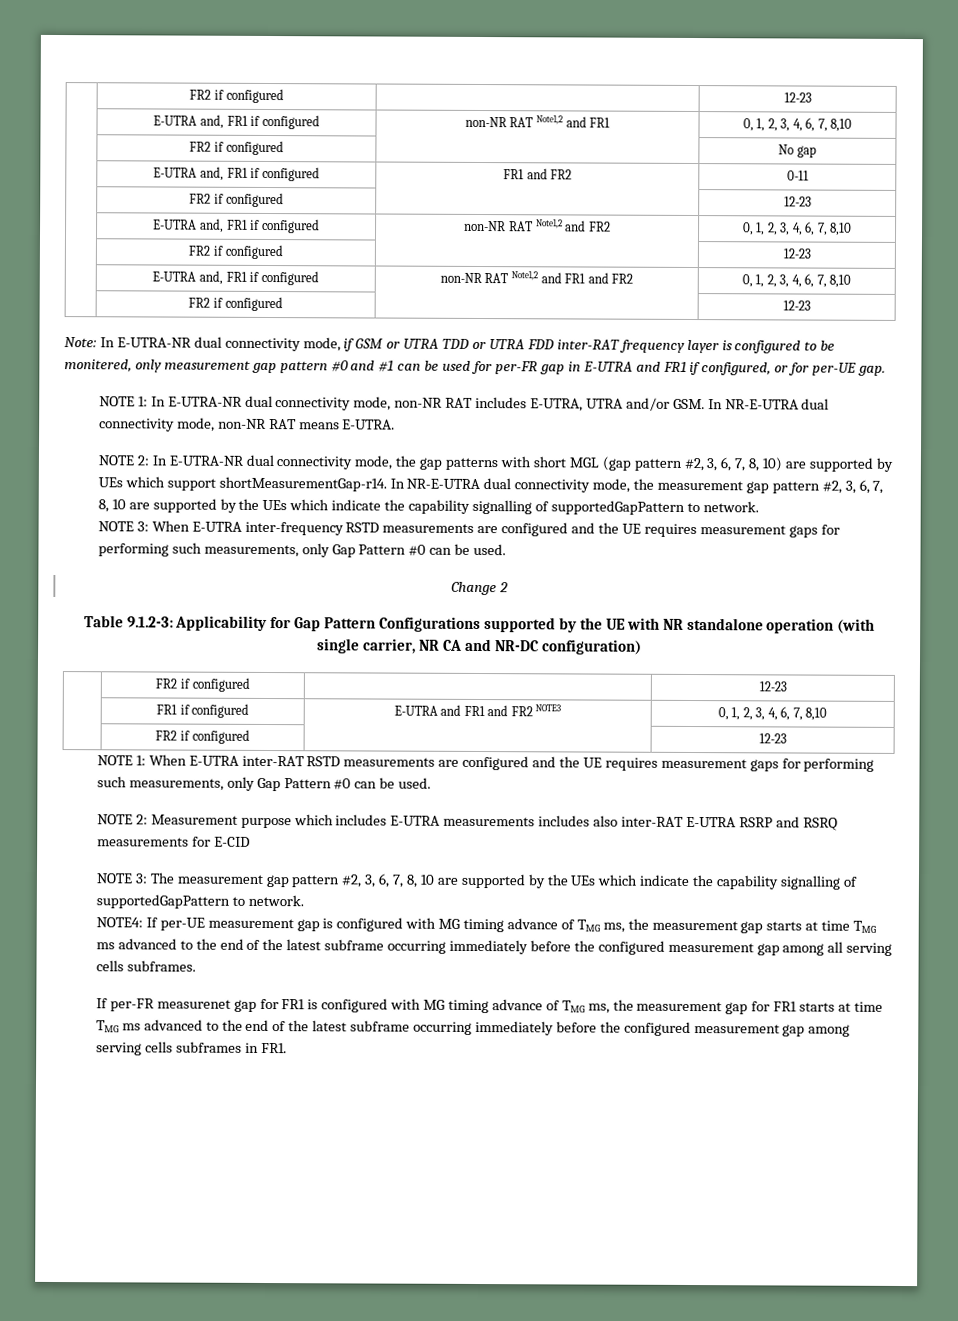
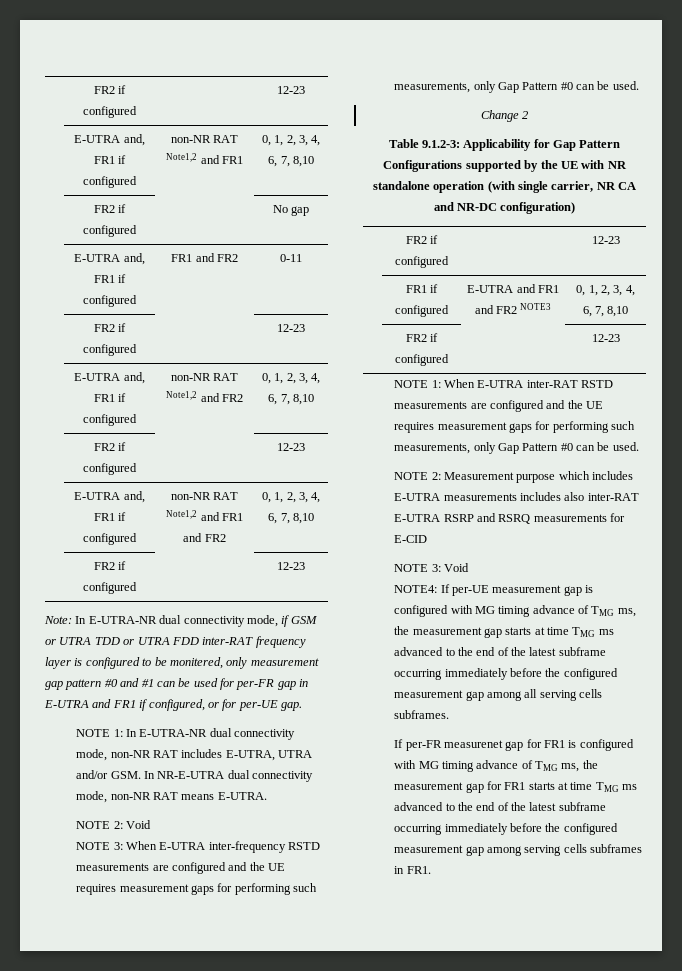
[151,454,893,472] [97,476,884,494] [97,498,759,515] In E-UTRA-NR dual connectivity mode, the gap patterns with short MGL (gap pattern #2, 3, 6, 7, 8, 10) are supported by UEs which support shortMeasurementGap-r14. In NR-E-UTRA dual connectivity mode, the measurement gap pattern #2, 3, 6, 7, 8, 10 are supported by the UEs which indicate the capability signalling of supportedGapPattern to network. -> [125,820,151,829] Void
[149,872,857,890] [95,894,304,909] The measurement gap pattern #2, 3, 6, 7, 8, 10 are supported by the UEs which indicate the capability signalling of supportedGapPattern to network. -> [443,563,469,572] Void

